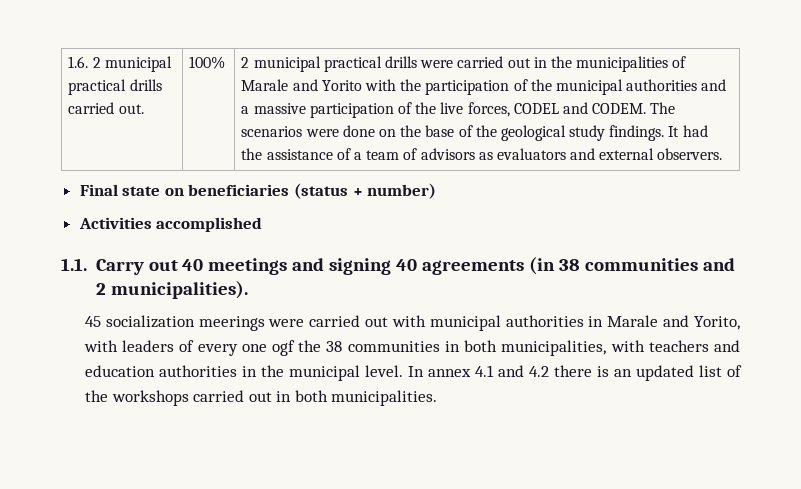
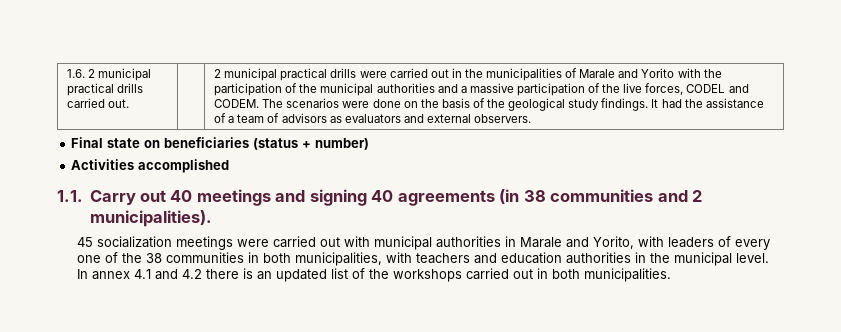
[189,56,226,69] 100% -> (130, 103) none
[425,125,455,137] base -> [441,98,470,108] basis
[198,316,265,331] meerings -> [176,236,234,250] meetings
[272,340,296,356] ogf -> [105,252,119,263] of

